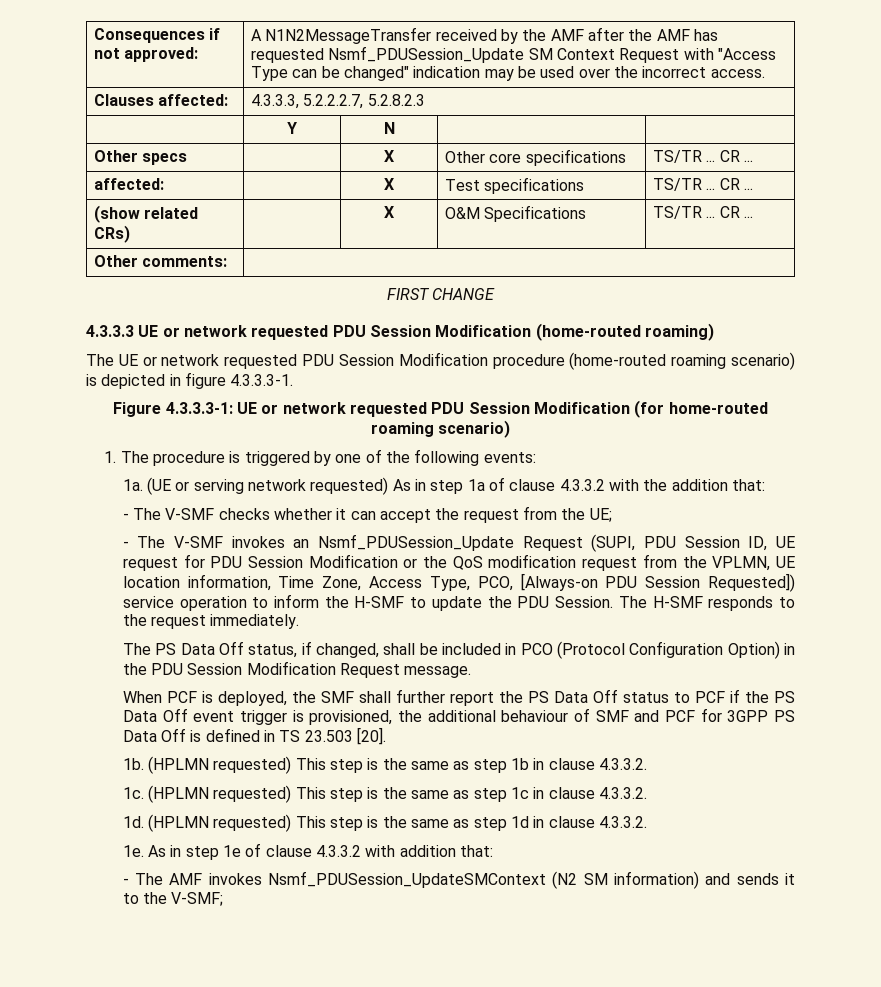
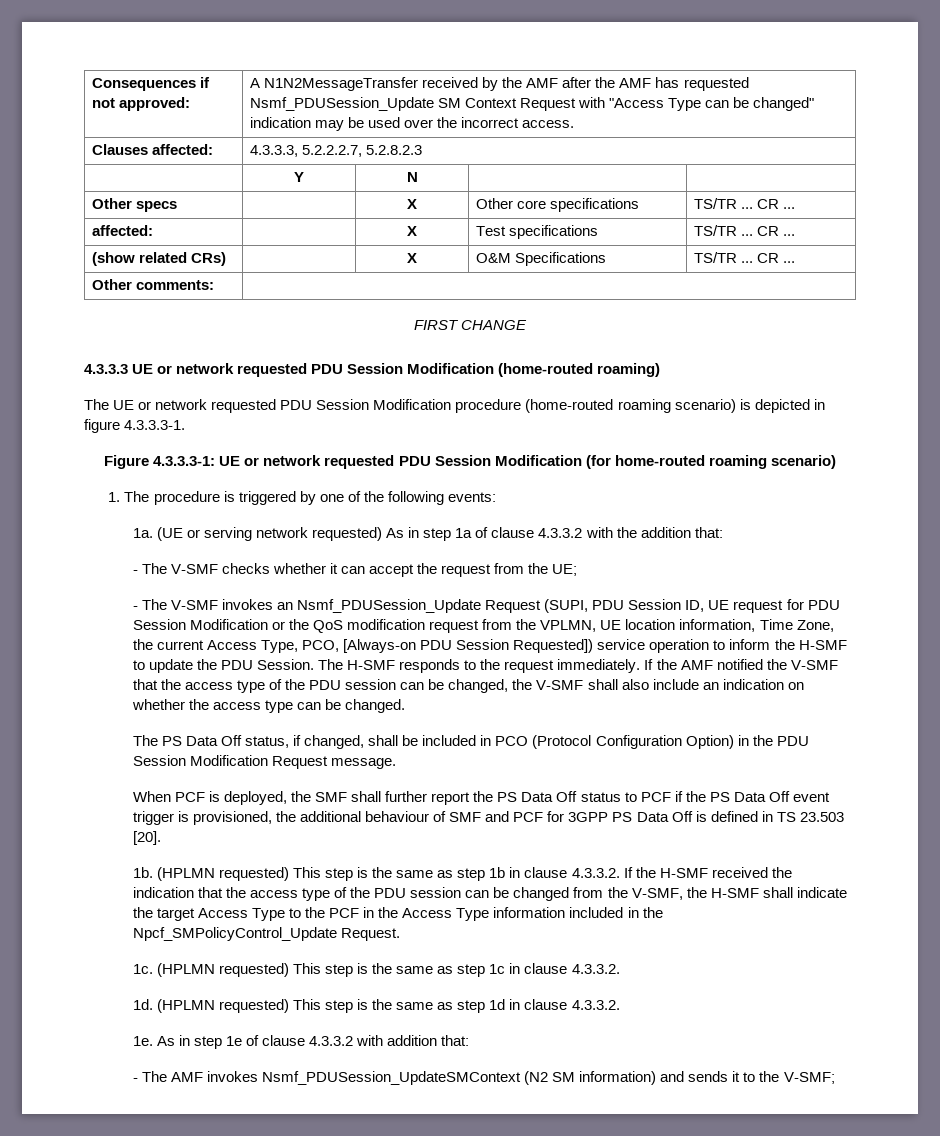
(362, 583) none -> [132,639,204,650] the current
(300, 621) none -> [644,659,838,670] [132,679,804,693] [131,699,406,713] If the AMF notified the V-SMF that the access type of the PDU session can be changed, the V-SMF shall also include an indication on whether the access type can be changed.
(647, 764) none -> [623,867,792,878] [132,887,847,901] [132,907,663,921] [132,927,400,941] If the H-SMF received the indication that the access type of the PDU session can be changed from the V-SMF, the H-SMF shall indicate the target Access Type to the PCF in the Access Type information included in the Npcf_SMPolicyControl_Update Request.

